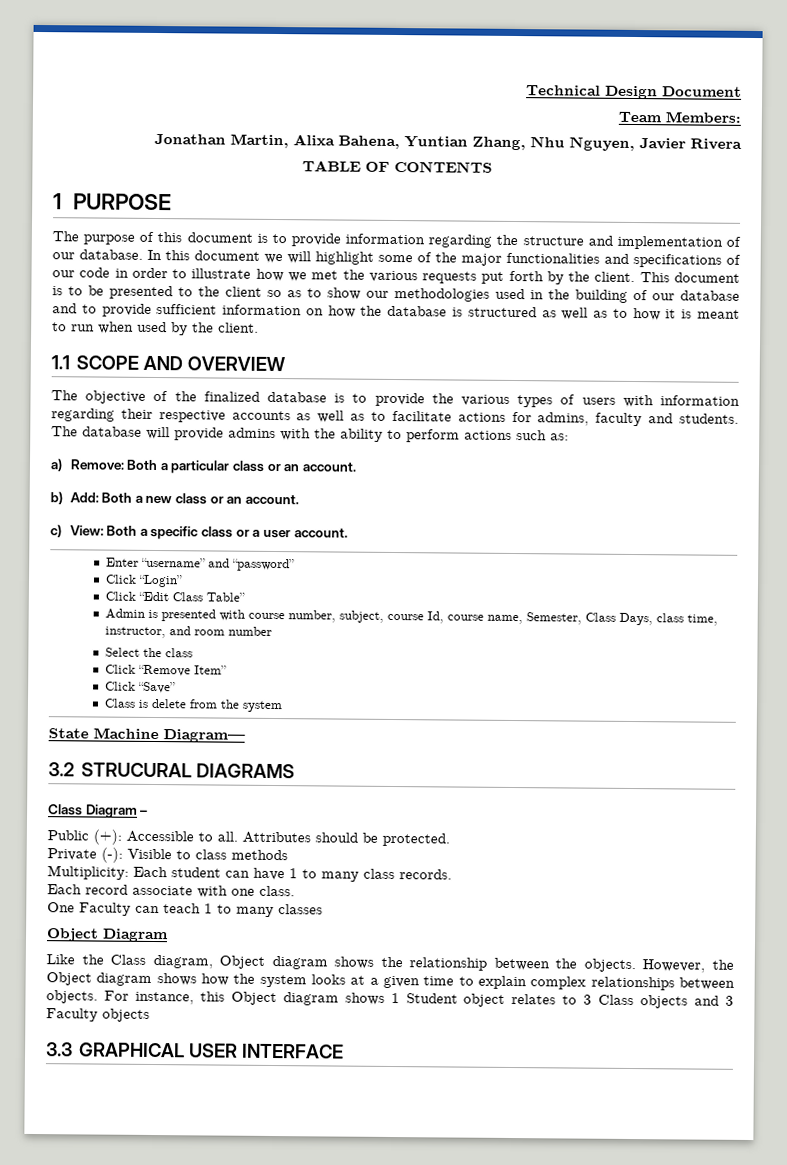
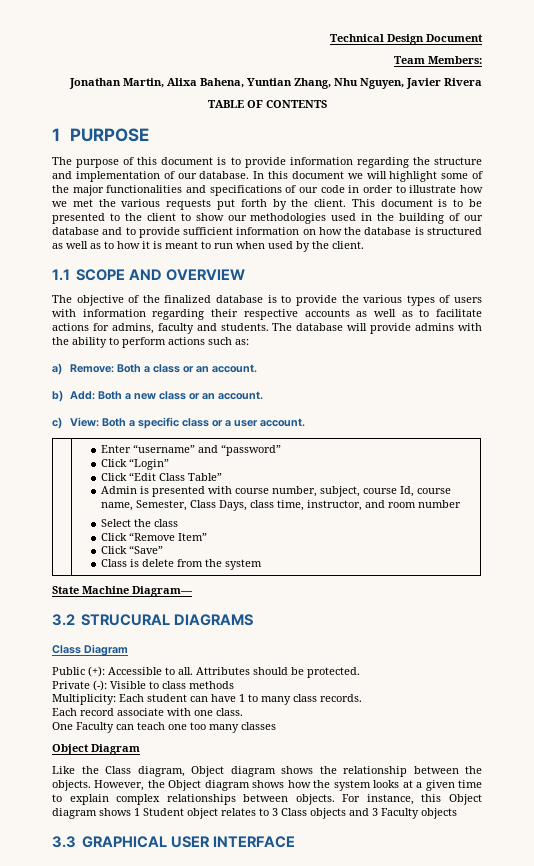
[267,289,302,298] so as -> (176, 217) none
[170,460,231,474] particular -> (150, 369) none
[140,809,149,815] – -> (128, 650) none
[204,903,232,914] 1 to -> [168,722,206,730] one too

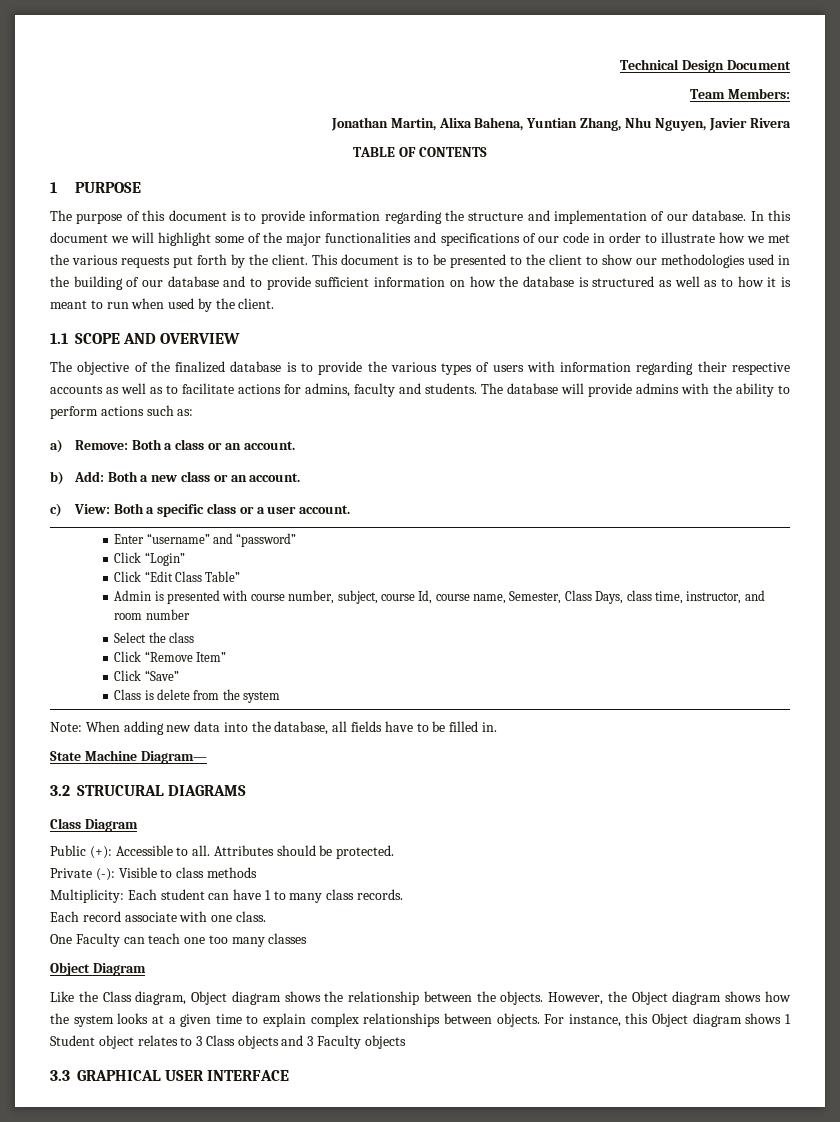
(262, 564) none -> [50,721,497,735] // Note: When adding new data into the database, all fields have to be filled in.

